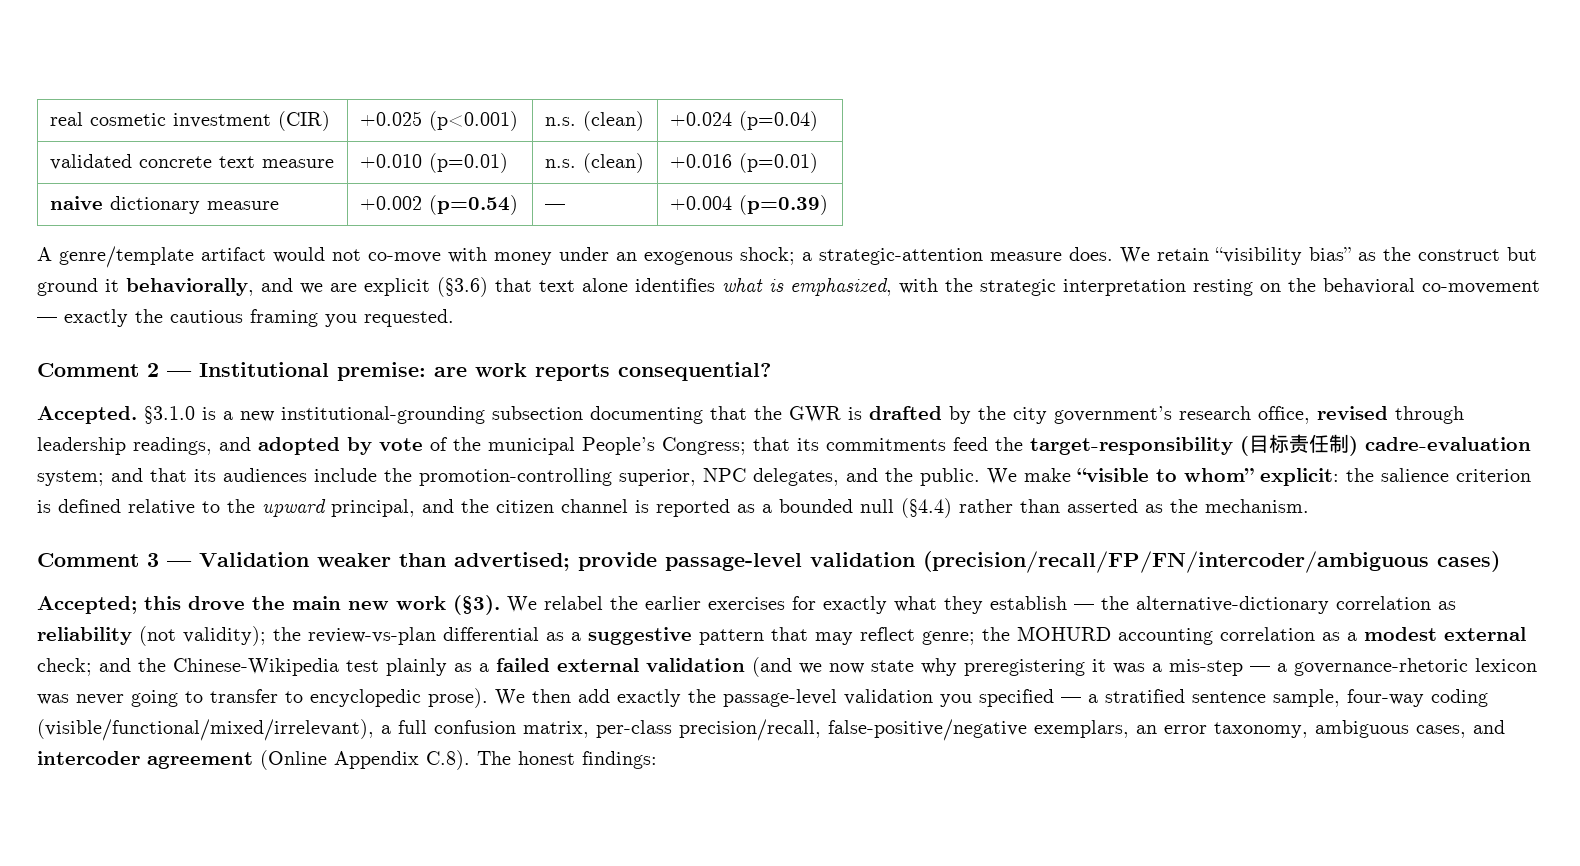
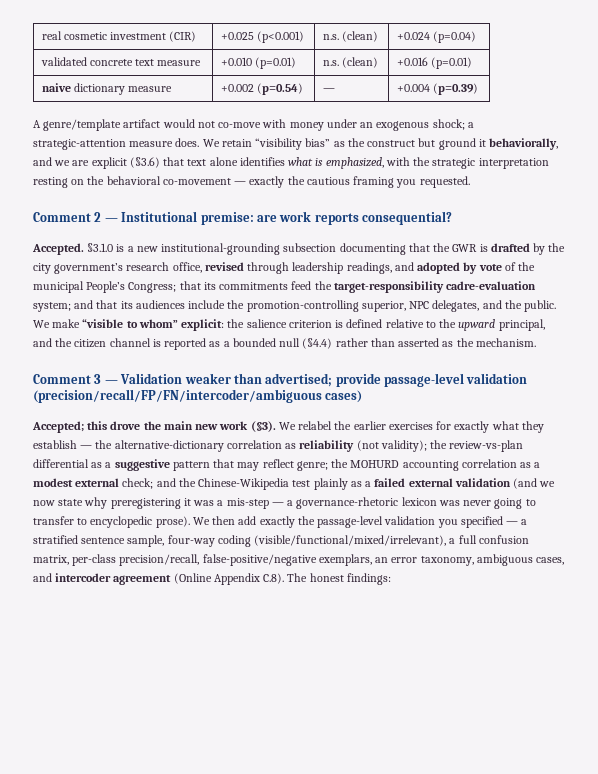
[1240,434,1358,456] (目标责任制) -> (444, 287) none

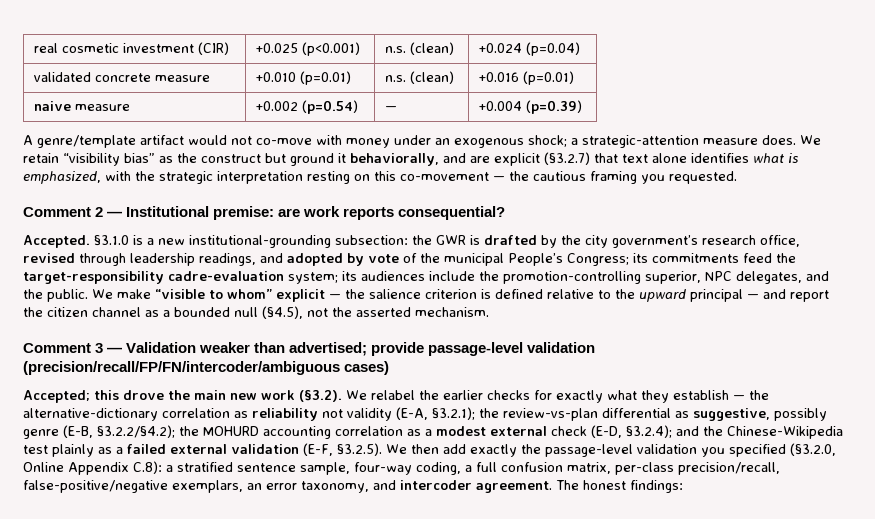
[134,59,154,66] text -> (152, 77) none
[73,83,125,95] dictionary -> (72, 106) none
[54,160,71,166] we -> (466, 158) none
[129,157,160,168] (§3.6) -> [544,152,590,165] (§3.2.7)
[87,176,161,185] the behavioral -> [374,171,396,181] this
[249,176,285,188] exactly -> (505, 178) none
[283,243,430,255] subsection documenting that -> [335,235,408,245] subsection:
[179,281,201,290] that -> (629, 259) none
[74,300,118,309] and that -> (338, 278) none
[181,319,225,331] explicit: -> [276,289,341,302] explicit —
[498,319,545,331] [33,338,52,347] principal, and -> [690,289,829,302] principal — and report
[152,338,207,350] is reported -> (141, 312) none
[302,338,474,349] (§4.4) rather than asserted as the -> [262,306,411,319] (§4.5), not the asserted
[250,421,276,432] (§3). -> [299,390,342,402] (§3.2).
[388,422,433,430] exercises -> [487,390,530,400] checks
[356,440,524,452] [33,459,328,471] (not validity); the review-vs-plan differential as a suggestive pattern that may reflect genre; -> [322,407,827,421] [23,425,175,439] not validity (E-A, §3.2.1); the review-vs-plan differential as suggestive, possibly genre (E-B, §3.2.2/§4.2);
[122,478,154,489] check; -> [551,425,672,438] check (E-D, §3.2.4);
[513,478,556,489] [33,497,536,509] [33,516,190,528] (and we now state why preregistering it was a mis-step — a governance-rhetoric lexicon was never going to transfer to encyclopedic prose). -> [303,443,382,456] (E-F, §3.2.5).
[506,521,519,525] — -> [790,443,836,456] [23,461,162,475] (§3.2.0, Online Appendix C.8):
[217,535,447,547] coding (visible/functional/mixed/irrelevant), -> [416,462,461,475] coding,
[476,554,565,566] [33,573,285,585] ambiguous cases, and intercoder agreement (Online Appendix C.8). -> [373,480,552,493] and intercoder agreement.

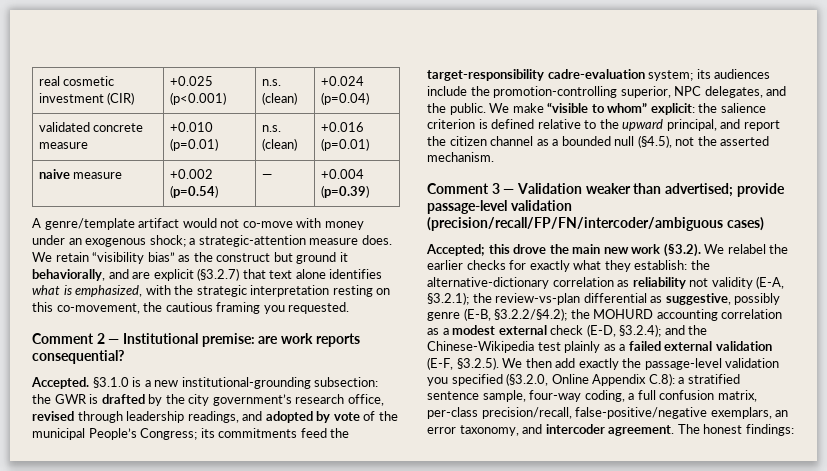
[400,172,505,181] co-movement — -> [56,303,140,314] co-movement,
[276,289,341,302] explicit — -> [650,103,695,115] explicit:
[690,289,759,302] principal — -> [666,119,717,131] principal,
[673,390,745,400] establish — -> [634,260,688,270] establish:

